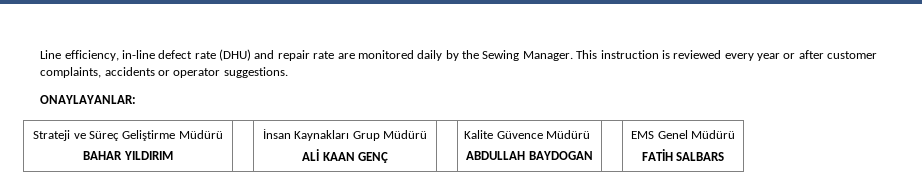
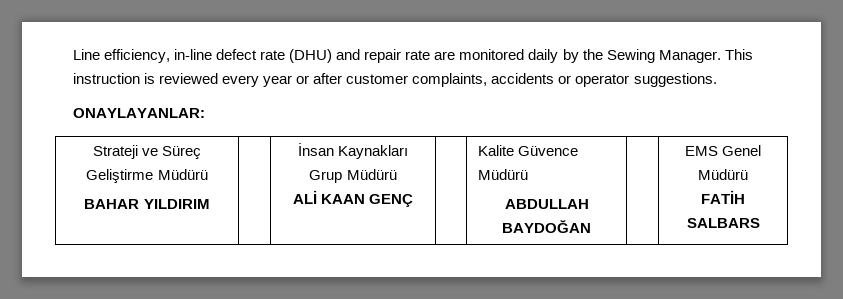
[528,151,593,160] BAYDOGAN -> [502,220,591,233] BAYDOĞAN

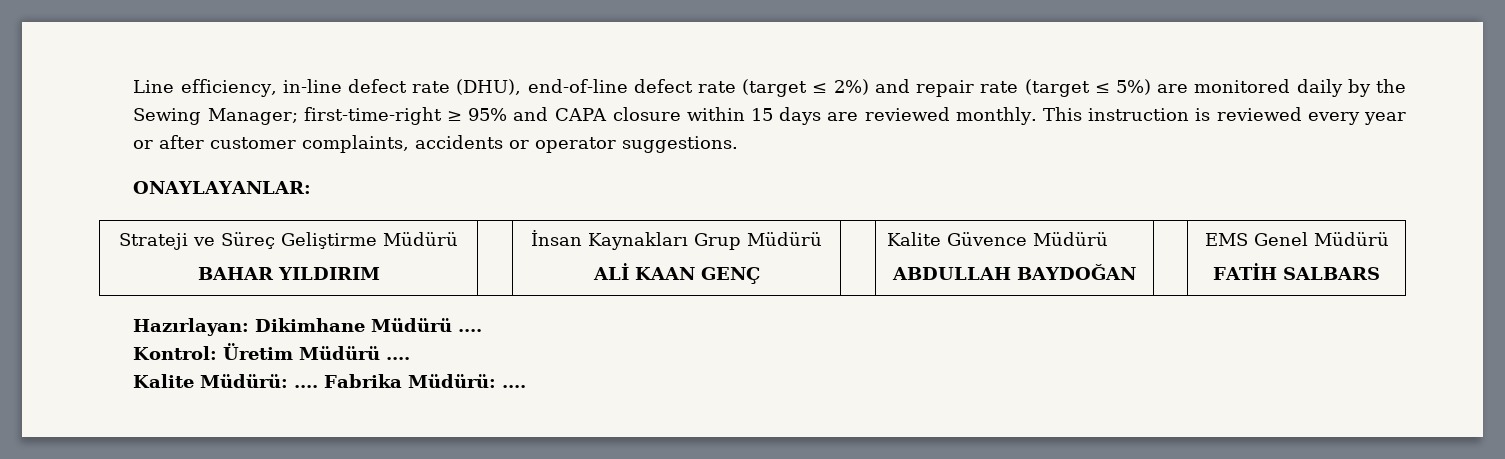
[289,49,431,63] (DHU) and repair rate -> [456,79,1151,97] (DHU), end-of-line defect rate (target ≤ 2%) and repair rate (target ≤ 5%)
[658,50,721,63] Manager. -> [207,107,1037,125] Manager; first-time-right ≥ 95% and CAPA closure within 15 days are reviewed monthly.
(760, 223) none -> [133,318,483,336] [133,343,411,360] [133,374,527,388] // Hazırlayan: Dikimhane Müdürü .... // Kontrol: Üretim Müdürü .... // Kalite Müdürü: .... Fabrika Müdürü: ....

